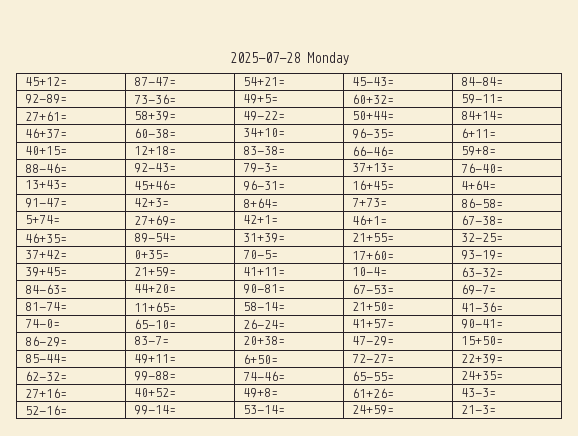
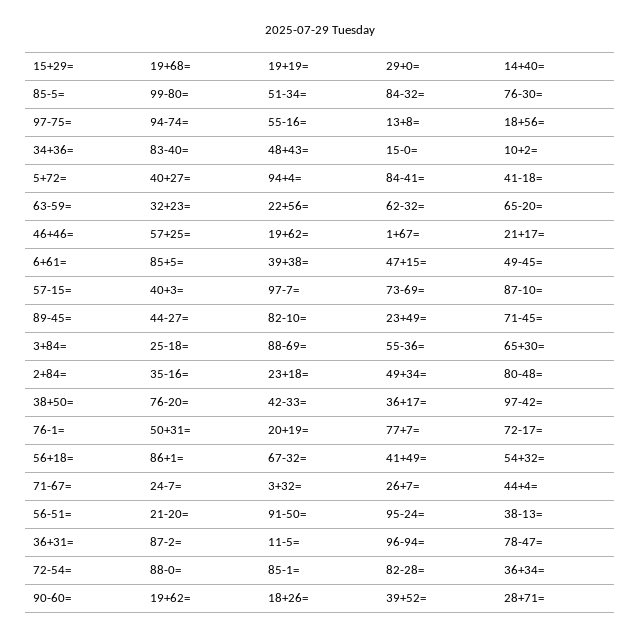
[229,52,349,65] [24,77,67,86] [133,77,176,86] [242,77,285,86] [351,77,394,86] [460,77,503,86] [24,94,67,104] [133,94,176,104] [242,94,278,104] [351,94,394,104] [460,94,503,104] [24,111,67,121] [133,111,176,121] [242,111,285,121] [351,111,394,120] [460,111,503,120] [24,128,67,138] [133,128,176,138] [242,128,285,137] [351,128,394,139] [460,128,496,138] [24,146,67,155] [133,146,176,155] [242,146,285,155] [351,146,394,156] [460,146,496,156] [24,163,67,173] [133,163,176,173] [242,163,278,173] [351,163,394,172] [460,163,503,173] [24,180,67,189] [133,180,176,190] [242,180,285,191] [351,180,394,190] [460,180,496,190] [24,198,67,208] [133,198,169,207] [242,198,278,208] [351,198,387,207] [460,198,503,208] [24,215,60,224] [133,215,176,226] [242,215,278,224] [351,215,387,225] [460,215,503,225] [24,233,67,243] [133,233,176,243] [242,233,285,243] [351,233,394,242] [460,233,503,242] [24,250,67,259] [133,250,169,259] [242,250,278,259] [351,250,394,260] [460,250,503,260] [24,267,67,277] [133,267,176,277] [242,267,285,276] [351,267,387,276] [460,267,503,277] [24,284,67,294] [133,284,176,293] [242,284,285,294] [351,284,394,294] [460,284,496,295] [24,302,67,311] [133,302,176,312] [242,302,285,311] [351,302,394,311] [460,302,503,312] [24,319,60,328] [133,319,176,329] [242,319,285,329] [351,319,394,328] [460,319,503,329] [24,336,67,347] [133,336,169,345] [242,336,285,345] [351,336,394,346] [460,336,503,345] [24,354,67,363] [133,354,176,364] [242,354,278,364] [351,354,394,363] [460,354,503,364] [24,371,67,381] [133,371,176,381] [242,371,285,381] [351,371,394,381] [460,371,503,380] [24,388,67,398] [133,388,176,397] [242,388,278,398] [351,388,394,398] [460,388,496,397] [24,405,67,415] [133,405,176,415] [242,405,285,414] [351,405,394,415] [460,405,496,414] 2025-07-28 Monday // 45+12= | 87-47= | 54+21= | 45-43= | 84-84= // 92-89= | 73-36= | 49+5= | 60+32= | 59-11= // 27+61= | 58+39= | 49-22= | 50+44= | 84+14= // 46+37= | 60-38= | 34+10= | 96-35= | 6+11= // 40+15= | 12+18= | 83-38= | 66-46= | 59+8= // 88-46= | 92-43= | 79-3= | 37+13= | 76-40= // 13+43= | 45+46= | 96-31= | 16+45= | 4+64= // 91-47= | 42+3= | 8+64= | 7+73= | 86-58= // 5+74= | 27+69= | 42+1= | 46+1= | 67-38= // 46+35= | 89-54= | 31+39= | 21+55= | 32-25= // 37+42= | 0+35= | 70-5= | 17+60= | 93-19= // 39+45= | 21+59= | 41+11= | 10-4= | 63-32= // 84-63= | 44+20= | 90-81= | 67-53= | 69-7= // 81-74= | 11+65= | 58-14= | 21+50= | 41-36= // 74-0= | 65-10= | 26-24= | 41+57= | 90-41= // 86-29= | 83-7= | 20+38= | 47-29= | 15+50= // 85-44= | 49+11= | 6+50= | 72-27= | 22+39= // 62-32= | 99-88= | 74-46= | 65-55= | 24+35= // 27+16= | 40+52= | 49+8= | 61+26= | 43-3= // 52-16= | 99-14= | 53-14= | 24+59= | 21-3= -> [264,25,376,36] [32,62,73,70] [149,61,190,70] [267,62,308,70] [385,62,419,70] [503,62,544,70] [32,89,64,98] [149,89,188,98] [267,90,306,98] [385,89,424,98] [503,89,542,98] [32,118,71,126] [149,118,188,126] [267,117,306,126] [385,117,419,126] [503,117,544,126] [32,145,73,154] [149,145,188,154] [267,145,308,154] [385,146,417,154] [503,146,537,154] [32,174,66,182] [149,174,190,182] [267,174,301,182] [385,173,424,182] [503,173,542,182] [32,201,71,210] [149,202,190,210] [267,201,308,210] [385,201,424,210] [503,201,542,210] [32,229,73,238] [149,230,190,238] [267,229,308,238] [385,229,419,238] [503,230,544,238] [32,257,66,266] [149,257,183,266] [267,257,308,266] [385,258,426,266] [503,258,542,266] [32,286,71,294] [149,286,183,294] [267,286,299,294] [385,285,424,294] [503,285,542,294] [32,313,71,322] [149,314,188,322] [267,313,306,322] [385,314,426,322] [503,314,542,322] [32,341,66,350] [149,341,188,350] [267,341,306,350] [385,341,424,350] [503,341,544,350] [32,369,66,378] [149,369,188,378] [267,369,308,378] [385,370,426,378] [503,369,542,378] [32,397,73,406] [149,397,188,406] [267,398,306,406] [385,397,426,406] [503,398,542,406] [32,425,64,434] [149,426,190,434] [267,426,308,434] [385,426,419,434] [503,426,542,434] [32,453,73,462] [149,453,183,462] [267,453,306,462] [385,454,426,462] [503,454,544,462] [32,481,71,490] [149,482,181,490] [267,482,301,490] [385,481,419,490] [503,482,537,490] [32,509,71,518] [149,510,188,518] [267,510,306,518] [385,510,424,518] [503,509,542,518] [32,537,73,546] [149,537,181,546] [267,538,299,546] [385,537,424,546] [503,537,542,546] [32,566,71,574] [149,565,181,574] [267,565,299,574] [385,565,424,574] [503,565,544,574] [32,593,71,602] [149,593,190,602] [267,593,308,602] [385,594,426,602] [503,593,544,602] 2025-07-29 Tuesday // 15+29= | 19+68= | 19+19= | 29+0= | 14+40= // 85-5= | 99-80= | 51-34= | 84-32= | 76-30= // 97-75= | 94-74= | 55-16= | 13+8= | 18+56= // 34+36= | 83-40= | 48+43= | 15-0= | 10+2= // 5+72= | 40+27= | 94+4= | 84-41= | 41-18= // 63-59= | 32+23= | 22+56= | 62-32= | 65-20= // 46+46= | 57+25= | 19+62= | 1+67= | 21+17= // 6+61= | 85+5= | 39+38= | 47+15= | 49-45= // 57-15= | 40+3= | 97-7= | 73-69= | 87-10= // 89-45= | 44-27= | 82-10= | 23+49= | 71-45= // 3+84= | 25-18= | 88-69= | 55-36= | 65+30= // 2+84= | 35-16= | 23+18= | 49+34= | 80-48= // 38+50= | 76-20= | 42-33= | 36+17= | 97-42= // 76-1= | 50+31= | 20+19= | 77+7= | 72-17= // 56+18= | 86+1= | 67-32= | 41+49= | 54+32= // 71-67= | 24-7= | 3+32= | 26+7= | 44+4= // 56-51= | 21-20= | 91-50= | 95-24= | 38-13= // 36+31= | 87-2= | 11-5= | 96-94= | 78-47= // 72-54= | 88-0= | 85-1= | 82-28= | 36+34= // 90-60= | 19+62= | 18+26= | 39+52= | 28+71=

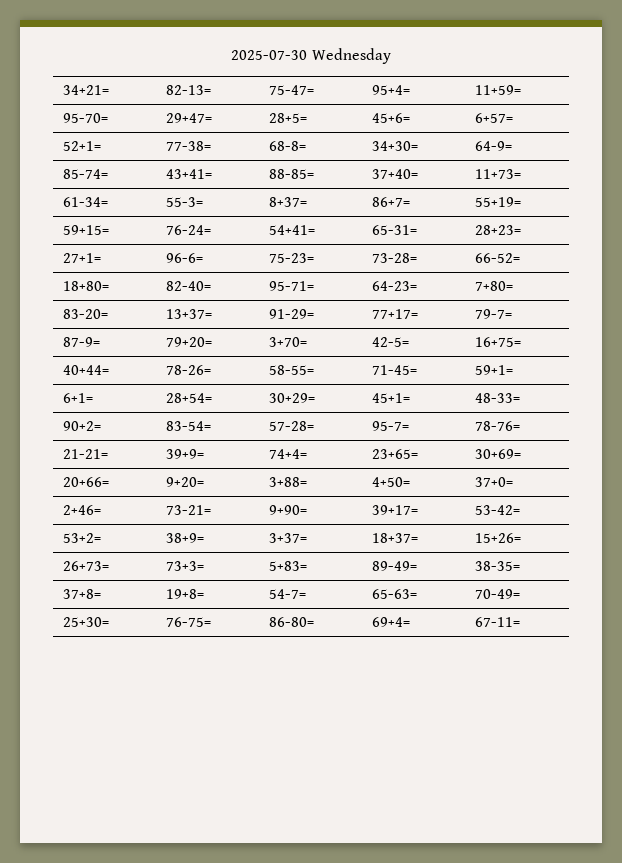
[264,25,376,36] [32,62,73,70] [149,61,190,70] [267,62,308,70] [385,62,419,70] [503,62,544,70] [32,89,64,98] [149,89,188,98] [267,90,306,98] [385,89,424,98] [503,89,542,98] [32,118,71,126] [149,118,188,126] [267,117,306,126] [385,117,419,126] [503,117,544,126] [32,145,73,154] [149,145,188,154] [267,145,308,154] [385,146,417,154] [503,146,537,154] [32,174,66,182] [149,174,190,182] [267,174,301,182] [385,173,424,182] [503,173,542,182] [32,201,71,210] [149,202,190,210] [267,201,308,210] [385,201,424,210] [503,201,542,210] [32,229,73,238] [149,230,190,238] [267,229,308,238] [385,229,419,238] [503,230,544,238] [32,257,66,266] [149,257,183,266] [267,257,308,266] [385,258,426,266] [503,258,542,266] [32,286,71,294] [149,286,183,294] [267,286,299,294] [385,285,424,294] [503,285,542,294] [32,313,71,322] [149,314,188,322] [267,313,306,322] [385,314,426,322] [503,314,542,322] [32,341,66,350] [149,341,188,350] [267,341,306,350] [385,341,424,350] [503,341,544,350] [32,369,66,378] [149,369,188,378] [267,369,308,378] [385,370,426,378] [503,369,542,378] [32,397,73,406] [149,397,188,406] [267,398,306,406] [385,397,426,406] [503,398,542,406] [32,425,64,434] [149,426,190,434] [267,426,308,434] [385,426,419,434] [503,426,542,434] [32,453,73,462] [149,453,183,462] [267,453,306,462] [385,454,426,462] [503,454,544,462] [32,481,71,490] [149,482,181,490] [267,482,301,490] [385,481,419,490] [503,482,537,490] [32,509,71,518] [149,510,188,518] [267,510,306,518] [385,510,424,518] [503,509,542,518] [32,537,73,546] [149,537,181,546] [267,538,299,546] [385,537,424,546] [503,537,542,546] [32,566,71,574] [149,565,181,574] [267,565,299,574] [385,565,424,574] [503,565,544,574] [32,593,71,602] [149,593,190,602] [267,593,308,602] [385,594,426,602] [503,593,544,602] 2025-07-29 Tuesday // 15+29= | 19+68= | 19+19= | 29+0= | 14+40= // 85-5= | 99-80= | 51-34= | 84-32= | 76-30= // 97-75= | 94-74= | 55-16= | 13+8= | 18+56= // 34+36= | 83-40= | 48+43= | 15-0= | 10+2= // 5+72= | 40+27= | 94+4= | 84-41= | 41-18= // 63-59= | 32+23= | 22+56= | 62-32= | 65-20= // 46+46= | 57+25= | 19+62= | 1+67= | 21+17= // 6+61= | 85+5= | 39+38= | 47+15= | 49-45= // 57-15= | 40+3= | 97-7= | 73-69= | 87-10= // 89-45= | 44-27= | 82-10= | 23+49= | 71-45= // 3+84= | 25-18= | 88-69= | 55-36= | 65+30= // 2+84= | 35-16= | 23+18= | 49+34= | 80-48= // 38+50= | 76-20= | 42-33= | 36+17= | 97-42= // 76-1= | 50+31= | 20+19= | 77+7= | 72-17= // 56+18= | 86+1= | 67-32= | 41+49= | 54+32= // 71-67= | 24-7= | 3+32= | 26+7= | 44+4= // 56-51= | 21-20= | 91-50= | 95-24= | 38-13= // 36+31= | 87-2= | 11-5= | 96-94= | 78-47= // 72-54= | 88-0= | 85-1= | 82-28= | 36+34= // 90-60= | 19+62= | 18+26= | 39+52= | 28+71= -> [231,48,391,64] [62,85,109,95] [165,85,211,95] [268,85,314,95] [371,85,410,95] [474,85,521,95] [62,113,108,123] [165,113,212,123] [268,113,307,123] [371,113,410,123] [474,113,513,123] [62,141,101,151] [165,141,211,151] [268,141,306,151] [371,141,418,151] [474,141,512,151] [62,169,108,179] [165,169,212,179] [268,169,314,179] [371,169,418,179] [474,169,521,179] [62,197,108,207] [165,197,203,207] [268,197,307,207] [371,197,410,207] [474,197,521,207] [62,225,109,235] [165,225,211,235] [268,225,315,235] [371,225,417,235] [474,225,521,235] [62,253,101,263] [165,253,203,263] [268,253,314,263] [371,253,417,263] [474,253,520,263] [62,281,109,291] [165,281,211,291] [268,281,314,291] [371,281,417,291] [474,281,513,291] [62,309,108,319] [165,309,212,319] [268,309,314,319] [371,309,418,319] [474,309,512,319] [62,337,100,347] [165,337,212,347] [268,337,307,347] [371,337,409,347] [474,337,521,347] [62,365,109,375] [165,365,211,375] [268,365,314,375] [371,365,417,375] [474,365,513,375] [62,393,93,403] [165,393,212,403] [268,393,315,403] [371,393,410,403] [474,393,520,403] [62,421,101,431] [165,421,211,431] [268,421,314,431] [371,421,409,431] [474,421,520,431] [62,449,108,459] [165,449,204,459] [268,449,307,459] [371,449,418,459] [474,449,521,459] [62,477,109,487] [165,477,204,487] [268,477,307,487] [371,477,410,487] [474,477,513,487] [62,505,101,515] [165,505,211,515] [268,505,307,515] [371,505,418,515] [474,505,520,515] [62,533,101,543] [165,533,204,543] [268,533,307,543] [371,533,418,543] [474,533,521,543] [62,561,109,571] [165,561,204,571] [268,561,307,571] [371,561,417,571] [474,561,520,571] [62,589,101,599] [165,589,204,599] [268,589,306,599] [371,589,417,599] [474,589,520,599] [62,617,109,627] [165,617,211,627] [268,617,314,627] [371,617,410,627] [474,617,520,627] 2025-07-30 Wednesday // 34+21= | 82-13= | 75-47= | 95+4= | 11+59= // 95-70= | 29+47= | 28+5= | 45+6= | 6+57= // 52+1= | 77-38= | 68-8= | 34+30= | 64-9= // 85-74= | 43+41= | 88-85= | 37+40= | 11+73= // 61-34= | 55-3= | 8+37= | 86+7= | 55+19= // 59+15= | 76-24= | 54+41= | 65-31= | 28+23= // 27+1= | 96-6= | 75-23= | 73-28= | 66-52= // 18+80= | 82-40= | 95-71= | 64-23= | 7+80= // 83-20= | 13+37= | 91-29= | 77+17= | 79-7= // 87-9= | 79+20= | 3+70= | 42-5= | 16+75= // 40+44= | 78-26= | 58-55= | 71-45= | 59+1= // 6+1= | 28+54= | 30+29= | 45+1= | 48-33= // 90+2= | 83-54= | 57-28= | 95-7= | 78-76= // 21-21= | 39+9= | 74+4= | 23+65= | 30+69= // 20+66= | 9+20= | 3+88= | 4+50= | 37+0= // 2+46= | 73-21= | 9+90= | 39+17= | 53-42= // 53+2= | 38+9= | 3+37= | 18+37= | 15+26= // 26+73= | 73+3= | 5+83= | 89-49= | 38-35= // 37+8= | 19+8= | 54-7= | 65-63= | 70-49= // 25+30= | 76-75= | 86-80= | 69+4= | 67-11=

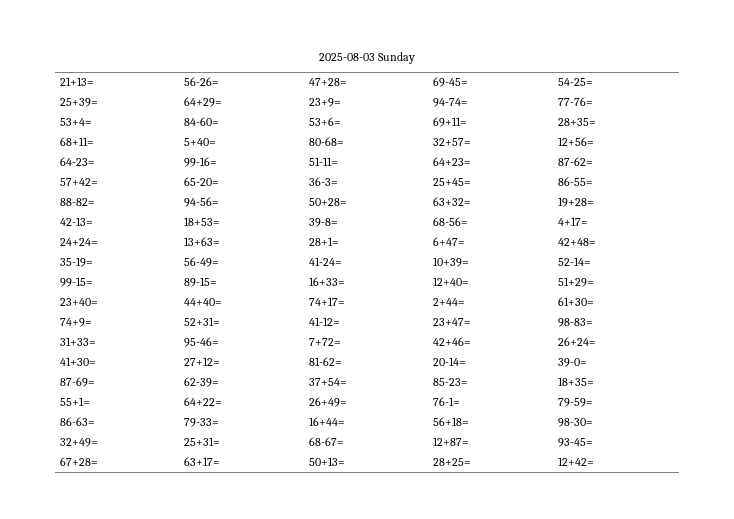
[231,48,391,64] [62,85,109,95] [165,85,211,95] [268,85,314,95] [371,85,410,95] [474,85,521,95] [62,113,108,123] [165,113,212,123] [268,113,307,123] [371,113,410,123] [474,113,513,123] [62,141,101,151] [165,141,211,151] [268,141,306,151] [371,141,418,151] [474,141,512,151] [62,169,108,179] [165,169,212,179] [268,169,314,179] [371,169,418,179] [474,169,521,179] [62,197,108,207] [165,197,203,207] [268,197,307,207] [371,197,410,207] [474,197,521,207] [62,225,109,235] [165,225,211,235] [268,225,315,235] [371,225,417,235] [474,225,521,235] [62,253,101,263] [165,253,203,263] [268,253,314,263] [371,253,417,263] [474,253,520,263] [62,281,109,291] [165,281,211,291] [268,281,314,291] [371,281,417,291] [474,281,513,291] [62,309,108,319] [165,309,212,319] [268,309,314,319] [371,309,418,319] [474,309,512,319] [62,337,100,347] [165,337,212,347] [268,337,307,347] [371,337,409,347] [474,337,521,347] [62,365,109,375] [165,365,211,375] [268,365,314,375] [371,365,417,375] [474,365,513,375] [62,393,93,403] [165,393,212,403] [268,393,315,403] [371,393,410,403] [474,393,520,403] [62,421,101,431] [165,421,211,431] [268,421,314,431] [371,421,409,431] [474,421,520,431] [62,449,108,459] [165,449,204,459] [268,449,307,459] [371,449,418,459] [474,449,521,459] [62,477,109,487] [165,477,204,487] [268,477,307,487] [371,477,410,487] [474,477,513,487] [62,505,101,515] [165,505,211,515] [268,505,307,515] [371,505,418,515] [474,505,520,515] [62,533,101,543] [165,533,204,543] [268,533,307,543] [371,533,418,543] [474,533,521,543] [62,561,109,571] [165,561,204,571] [268,561,307,571] [371,561,417,571] [474,561,520,571] [62,589,101,599] [165,589,204,599] [268,589,306,599] [371,589,417,599] [474,589,520,599] [62,617,109,627] [165,617,211,627] [268,617,314,627] [371,617,410,627] [474,617,520,627] 2025-07-30 Wednesday // 34+21= | 82-13= | 75-47= | 95+4= | 11+59= // 95-70= | 29+47= | 28+5= | 45+6= | 6+57= // 52+1= | 77-38= | 68-8= | 34+30= | 64-9= // 85-74= | 43+41= | 88-85= | 37+40= | 11+73= // 61-34= | 55-3= | 8+37= | 86+7= | 55+19= // 59+15= | 76-24= | 54+41= | 65-31= | 28+23= // 27+1= | 96-6= | 75-23= | 73-28= | 66-52= // 18+80= | 82-40= | 95-71= | 64-23= | 7+80= // 83-20= | 13+37= | 91-29= | 77+17= | 79-7= // 87-9= | 79+20= | 3+70= | 42-5= | 16+75= // 40+44= | 78-26= | 58-55= | 71-45= | 59+1= // 6+1= | 28+54= | 30+29= | 45+1= | 48-33= // 90+2= | 83-54= | 57-28= | 95-7= | 78-76= // 21-21= | 39+9= | 74+4= | 23+65= | 30+69= // 20+66= | 9+20= | 3+88= | 4+50= | 37+0= // 2+46= | 73-21= | 9+90= | 39+17= | 53-42= // 53+2= | 38+9= | 3+37= | 18+37= | 15+26= // 26+73= | 73+3= | 5+83= | 89-49= | 38-35= // 37+8= | 19+8= | 54-7= | 65-63= | 70-49= // 25+30= | 76-75= | 86-80= | 69+4= | 67-11= -> [318,52,416,64] [60,77,95,86] [184,77,220,86] [309,78,348,86] [433,77,469,87] [558,78,594,86] [60,98,99,107] [184,97,223,107] [309,98,342,107] [433,98,469,107] [558,97,594,106] [60,118,93,126] [184,117,220,126] [309,117,342,126] [433,117,468,127] [558,118,597,126] [60,137,95,146] [184,138,217,146] [309,137,345,146] [433,138,472,146] [558,137,595,146] [60,157,96,166] [184,157,218,167] [309,157,339,166] [433,157,472,166] [558,157,594,166] [60,178,99,186] [184,177,220,186] [309,177,339,186] [433,178,472,186] [558,177,594,186] [60,198,96,206] [184,197,220,207] [309,198,348,206] [433,197,472,206] [558,197,595,207] [60,217,94,226] [184,217,221,226] [309,218,339,227] [433,217,469,226] [558,217,589,226] [60,238,99,246] [184,237,221,246] [309,237,340,246] [433,237,466,246] [558,238,597,246] [60,257,94,267] [184,257,220,267] [309,257,343,266] [433,257,470,267] [558,257,592,266] [60,277,94,287] [184,277,218,287] [309,277,346,286] [433,277,470,286] [558,277,595,287] [60,298,99,306] [184,298,223,306] [309,297,346,306] [433,298,466,306] [558,297,595,306] [60,318,93,327] [184,317,221,326] [309,317,341,326] [433,318,472,326] [558,318,594,327] [60,337,97,346] [184,337,220,347] [309,338,342,346] [433,337,472,346] [558,337,597,346] [60,357,97,366] [184,357,221,366] [309,357,343,366] [433,357,467,366] [558,358,588,367] [60,377,96,387] [184,377,220,387] [309,378,348,386] [433,378,469,386] [558,377,595,386] [60,397,91,406] [184,397,223,406] [309,397,348,407] [433,397,461,406] [558,398,594,407] [60,417,96,426] [184,418,220,427] [309,417,346,426] [433,417,470,426] [558,418,594,427] [60,438,99,447] [184,437,221,446] [309,437,345,446] [433,437,470,446] [558,438,594,447] [60,457,99,466] [184,457,221,466] [309,457,346,466] [433,458,472,466] [558,457,595,466] 2025-08-03 Sunday // 21+13= | 56-26= | 47+28= | 69-45= | 54-25= // 25+39= | 64+29= | 23+9= | 94-74= | 77-76= // 53+4= | 84-60= | 53+6= | 69+11= | 28+35= // 68+11= | 5+40= | 80-68= | 32+57= | 12+56= // 64-23= | 99-16= | 51-11= | 64+23= | 87-62= // 57+42= | 65-20= | 36-3= | 25+45= | 86-55= // 88-82= | 94-56= | 50+28= | 63+32= | 19+28= // 42-13= | 18+53= | 39-8= | 68-56= | 4+17= // 24+24= | 13+63= | 28+1= | 6+47= | 42+48= // 35-19= | 56-49= | 41-24= | 10+39= | 52-14= // 99-15= | 89-15= | 16+33= | 12+40= | 51+29= // 23+40= | 44+40= | 74+17= | 2+44= | 61+30= // 74+9= | 52+31= | 41-12= | 23+47= | 98-83= // 31+33= | 95-46= | 7+72= | 42+46= | 26+24= // 41+30= | 27+12= | 81-62= | 20-14= | 39-0= // 87-69= | 62-39= | 37+54= | 85-23= | 18+35= // 55+1= | 64+22= | 26+49= | 76-1= | 79-59= // 86-63= | 79-33= | 16+44= | 56+18= | 98-30= // 32+49= | 25+31= | 68-67= | 12+87= | 93-45= // 67+28= | 63+17= | 50+13= | 28+25= | 12+42=

